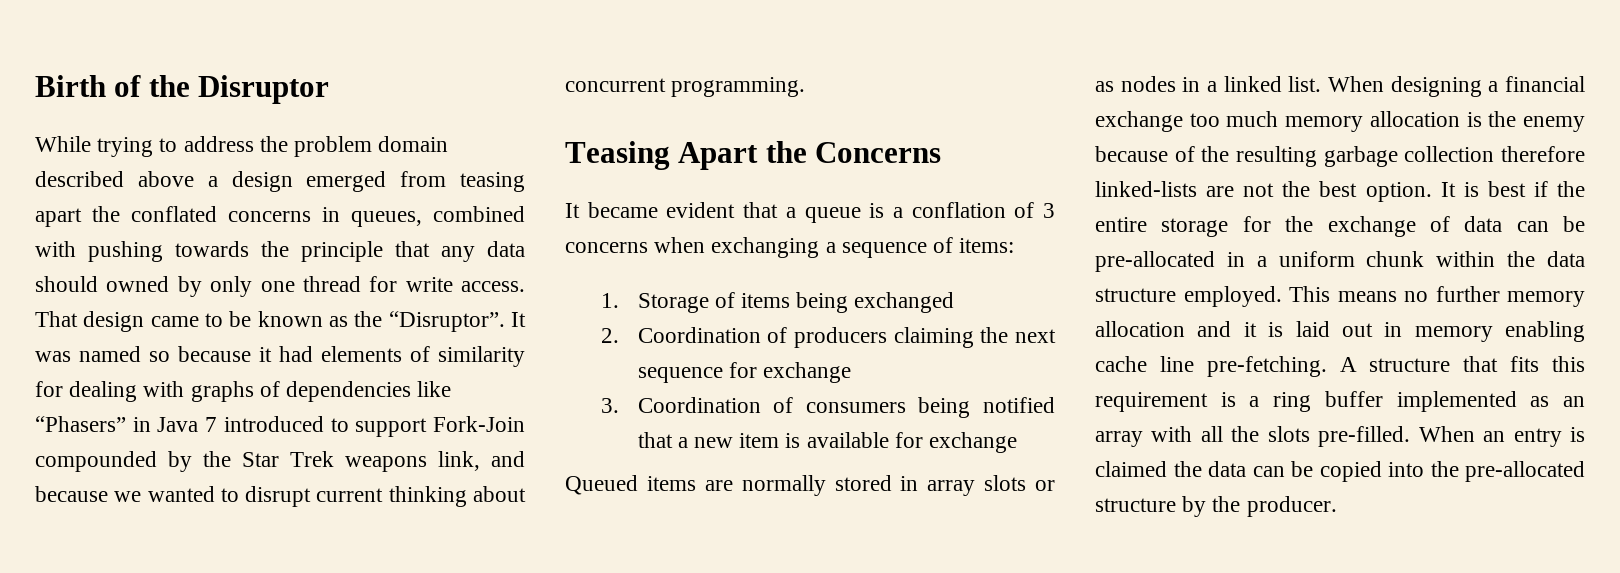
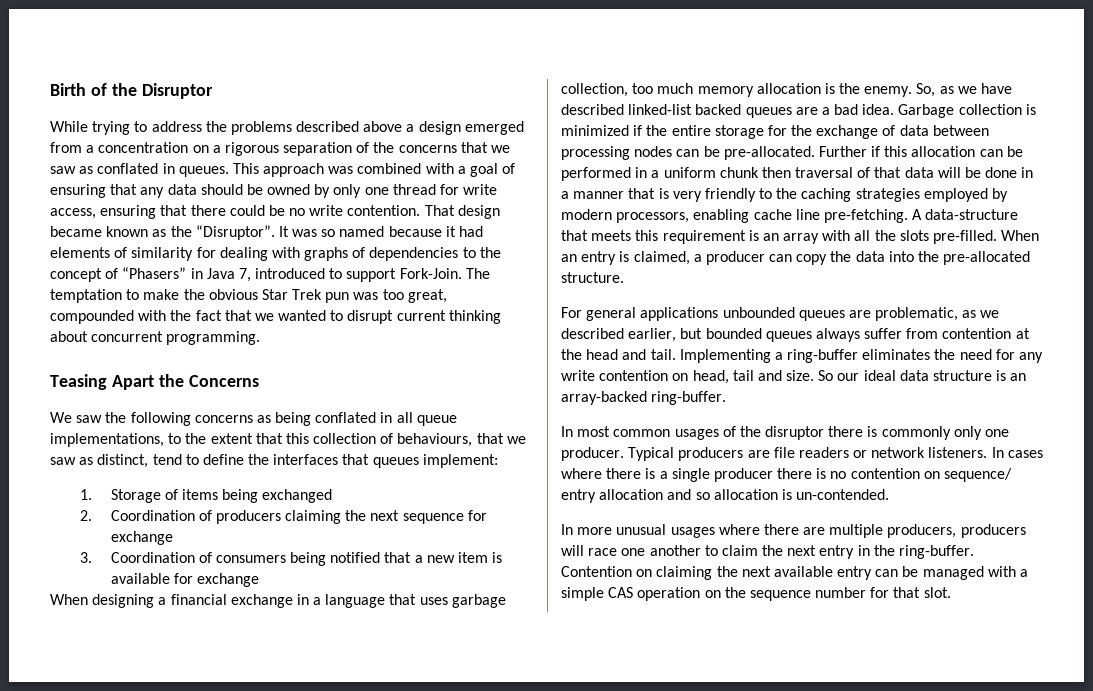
[294,136,449,157] problem domain -> [230,121,292,135] problems
[459,172,525,192] [35,206,525,227] [35,241,383,262] teasing apart the conflated concerns in queues, combined with pushing towards the principle -> [86,142,511,156] [50,163,516,177] [50,184,106,198] a concentration on a rigorous separation of the concerns that we saw as conflated in queues. This approach was combined with a goal of ensuring
(98, 284) none -> [246,184,263,195] be
[461,281,525,292] [35,311,252,332] access. That design came to be -> [50,205,500,219] [50,226,102,237] access, ensuring that there could be no write contention. That design became
[79,346,170,362] named so -> [321,226,385,237] so named
[417,381,452,397] like -> [462,247,501,258] [50,268,119,282] to the concept of
[205,417,218,432] 7 -> [238,268,251,282] 7,
[433,416,525,432] [35,451,525,472] [35,486,108,502] Fork-Join compounded by the Star Trek weapons link, and because -> [399,268,490,279] [50,289,447,303] [50,310,252,324] Fork-Join. The temptation to make the obvious Star Trek pun was too great, compounded with the fact that
[565,202,1055,223] [565,237,1015,258] It became evident that a queue is a conflation of 3 concerns when exchanging a sequence of items: -> [50,412,457,426] [50,433,526,447] [50,454,498,468] We saw the following concerns as being conflated in all queue implementations, to the extent that this collection of behaviours, that we saw as distinct, tend to define the interfaces that queues implement:
[565,475,1055,496] [1095,76,1322,92] Queued items are normally stored in array slots or as nodes in a linked list. -> (259, 580) none
(1183, 121) none -> [296,594,506,608] [561,83,628,97] in a language that uses garbage collection,
[1523,116,1585,132] [1095,146,1585,167] [1095,181,1526,202] enemy because of the resulting garbage collection therefore linked-lists are not the best option. It is best -> [864,83,1013,97] [561,104,1036,118] [561,125,629,136] enemy. So, as we have described linked-list backed queues are a bad idea. Garbage collection is minimized
[1516,216,1585,232] [1095,251,1585,272] [1095,286,1585,307] [1095,321,1493,342] can be pre-allocated in a uniform chunk within the data structure employed. This means no further memory allocation and it is laid out in memory -> [932,125,989,136] [561,146,1023,160] [561,167,1034,181] [561,188,1009,202] [561,209,690,223] between processing nodes can be pre-allocated. Further if this allocation can be performed in a uniform chunk then traversal of that data will be done in a manner that is very friendly to the caching strategies employed by modern processors,
[1369,356,1585,372] [1095,391,1550,412] structure that fits this requirement is a ring buffer implemented as -> [925,209,1019,220] [561,230,759,244] data-structure that meets this requirement is
[1095,461,1585,482] [1095,496,1337,517] claimed the data can be copied into the pre-allocated structure by the producer. -> [633,251,1031,265] [561,272,624,283] [561,307,1000,321] [561,328,1030,342] [561,349,1044,363] [561,370,1027,384] [561,391,727,405] [561,426,1010,440] [561,447,1043,461] [561,468,1013,482] [561,489,890,503] [561,524,1026,538] [561,545,975,559] [561,566,1029,580] [561,587,951,601] claimed, a producer can copy the data into the pre-allocated structure. // For general applications unbounded queues are problematic, as we described earlier, but bounded queues always suffer from contention at the head and tail. Implementing a ring-buffer eliminates the need for any write contention on head, tail and size. So our ideal data structure is an array-backed ring-buffer. // In most common usages of the disruptor there is commonly only one producer. Typical producers are file readers or network listeners. In cases where there is a single producer there is no contention on sequence/ entry allocation and so allocation is un-contended. // In more unusual usages where there are multiple producers, producers will race one another to claim the next entry in the ring-buffer. Contention on claiming the next available entry can be managed with a simple CAS operation on the sequence number for that slot.

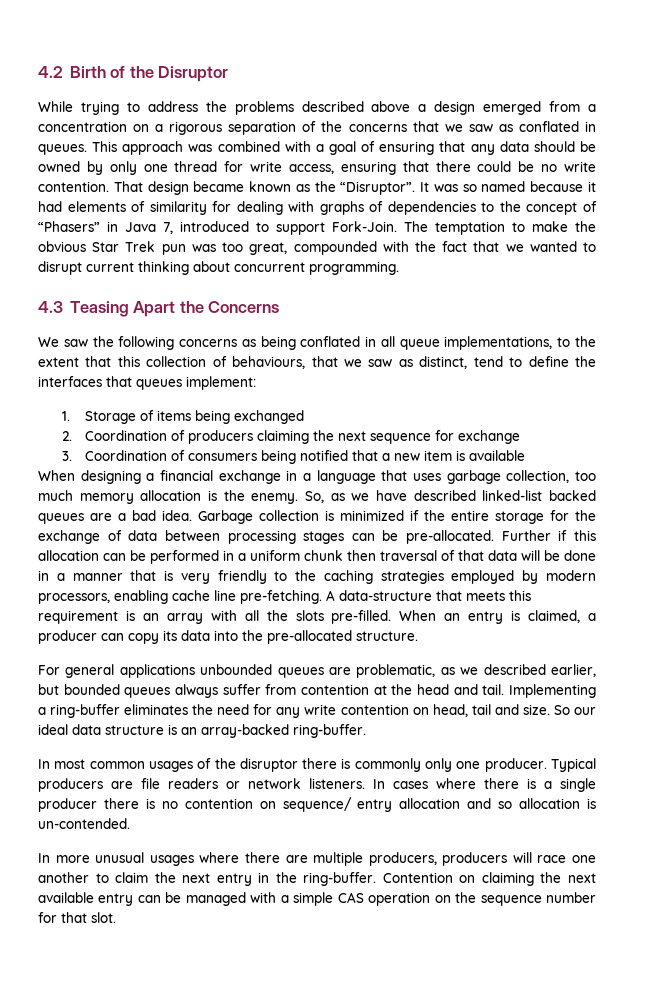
(50, 89) none -> [38,66,63,78] 4.2
(261, 338) none -> [38,301,63,313] 4.3
[173,573,259,587] for exchange -> (526, 455) none
[634,146,673,157] nodes -> [303,531,345,544] stages
[830,251,852,262] the -> [163,630,177,641] its

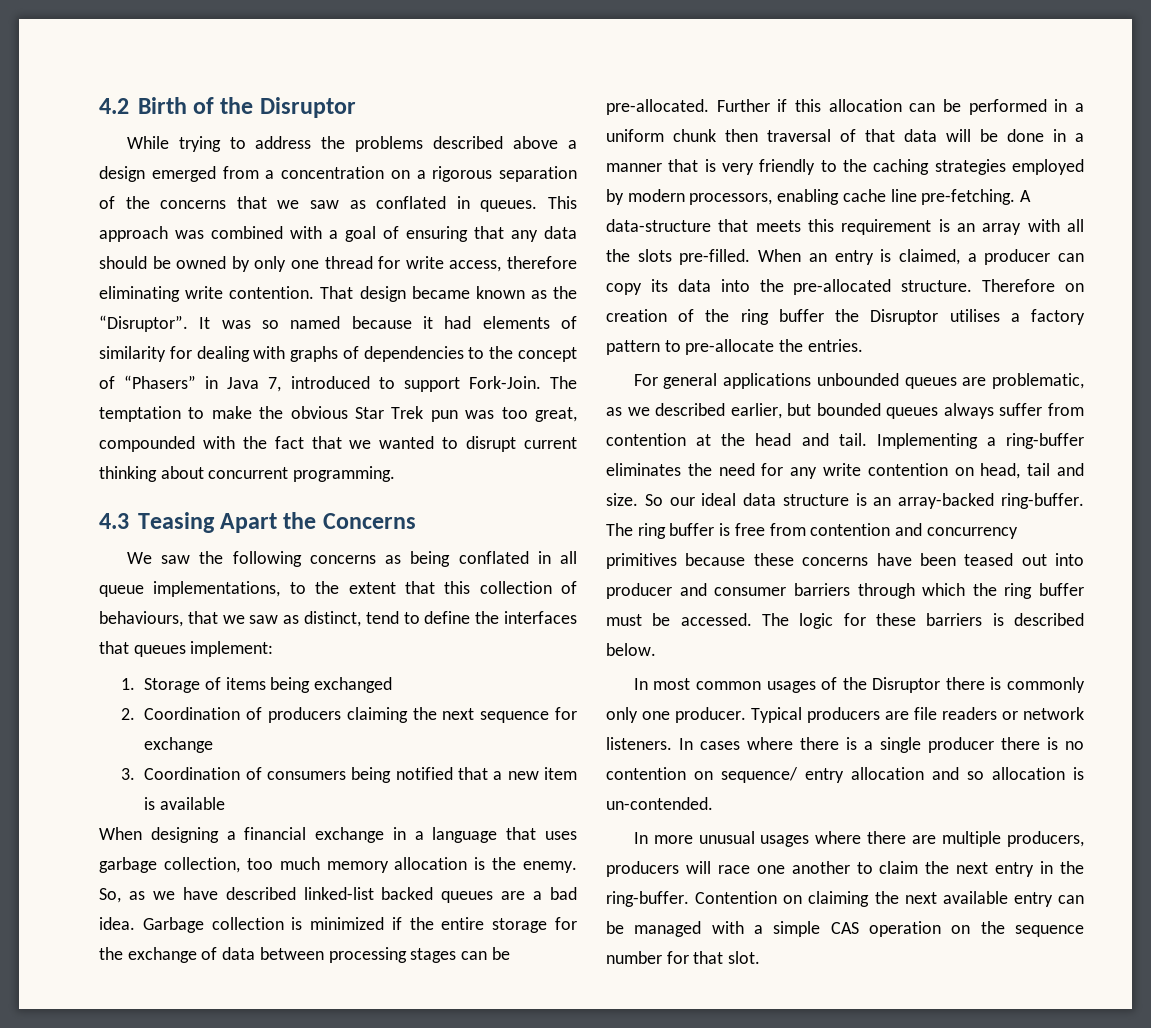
[340,161,558,175] ensuring that there could be no -> [507,256,577,269] [99,286,180,302] therefore eliminating
(418, 636) none -> [982,279,1084,292] [606,309,1085,325] [606,339,863,355] Therefore on creation of the ring buffer the Disruptor utilises a factory pattern to pre-allocate the entries.
(366, 731) none -> [606,523,1018,539] [606,553,1084,569] [606,583,1084,599] [606,613,1084,629] [606,643,656,656] The ring buffer is free from contention and concurrency primitives because these concerns have been teased out into producer and consumer barriers through which the ring buffer must be accessed. The logic for these barriers is described below.
[239,758,298,772] disruptor -> [872,677,941,693] Disruptor

